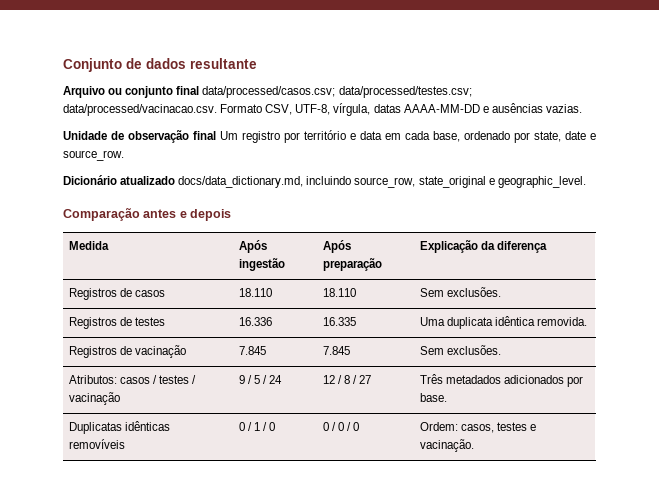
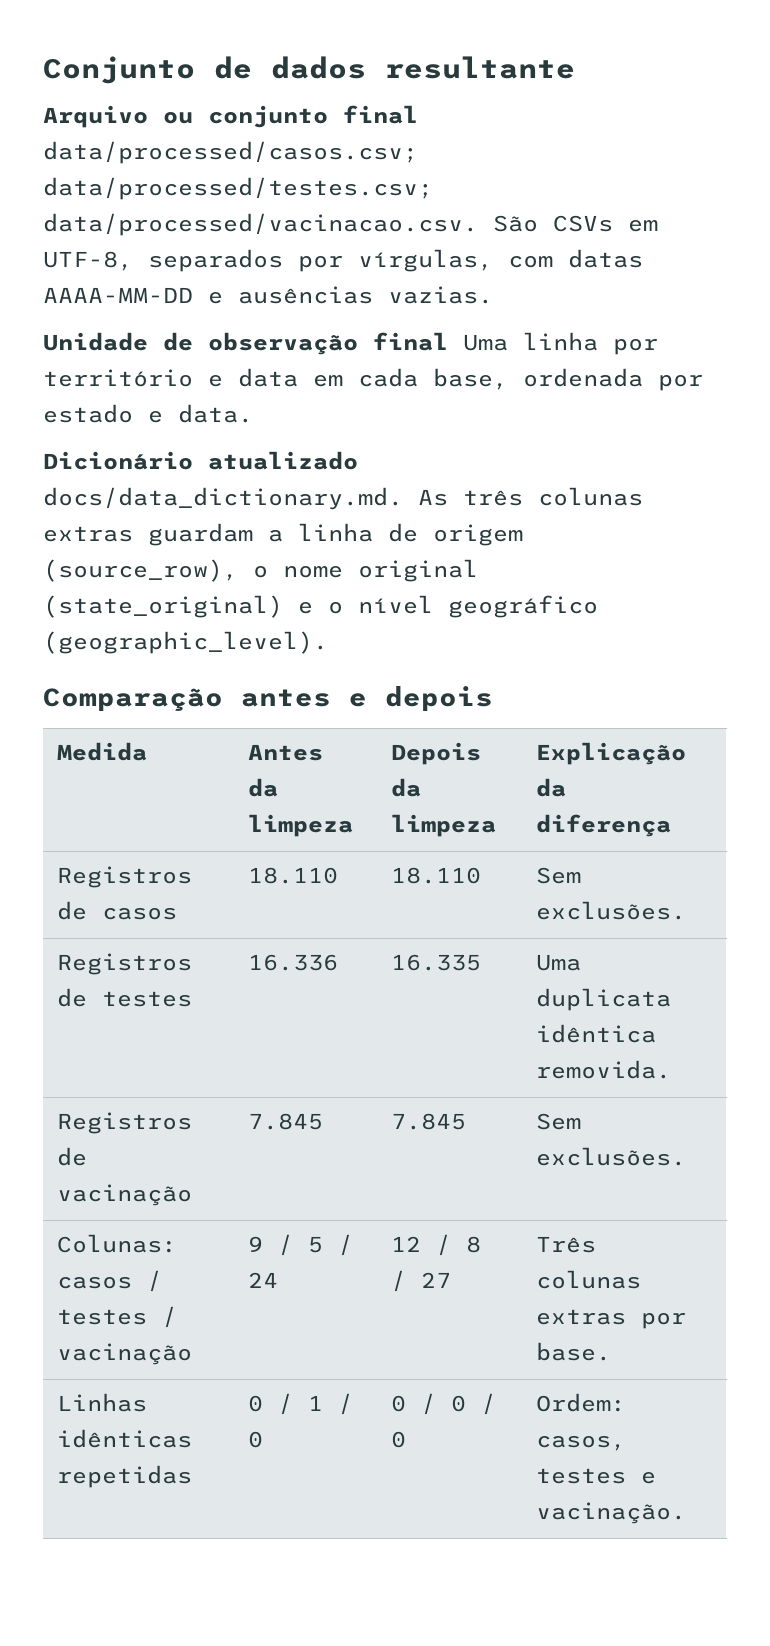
[220,103,371,116] Formato CSV, UTF-8, vírgula, -> [493,215,658,232] [43,249,553,272] São CSVs em UTF-8, separados por vírgulas, com
[220,131,280,143] Um registro -> [463,332,598,351] Uma linha
[464,131,596,143] [63,150,124,161] [63,175,586,188] ordenado por state, date e source_row. // Dicionário atualizado docs/data_dictionary.md, incluindo source_row, state_original e geographic_level. -> [523,368,703,391] [43,404,253,423] [43,451,358,470] [43,487,643,510] [43,523,523,546] [43,559,478,582] [43,595,598,618] [43,631,328,654] ordenada por estado e data. // Dicionário atualizado docs/data_dictionary.md. As três colunas extras guardam a linha de origem (source_row), o nome original (state_original) e o nível geográfico (geographic_level).
[238,240,267,253] [238,258,285,271] [322,240,351,253] [322,258,382,271] Após ingestão | Após preparação -> [248,744,324,761] [248,778,279,797] [248,814,354,837] [391,742,482,765] [391,778,422,797] [391,814,497,837] Antes da limpeza | Depois da limpeza
[68,375,117,384] Atributos: -> [57,1234,178,1253] Colunas:
[446,375,565,384] metadados adicionados -> [536,1270,642,1289] [536,1309,627,1325] colunas extras
[68,421,171,434] [68,439,125,449] Duplicatas idênticas removíveis -> [57,1393,148,1412] [57,1429,193,1448] [57,1465,193,1488] Linhas idênticas repetidas

